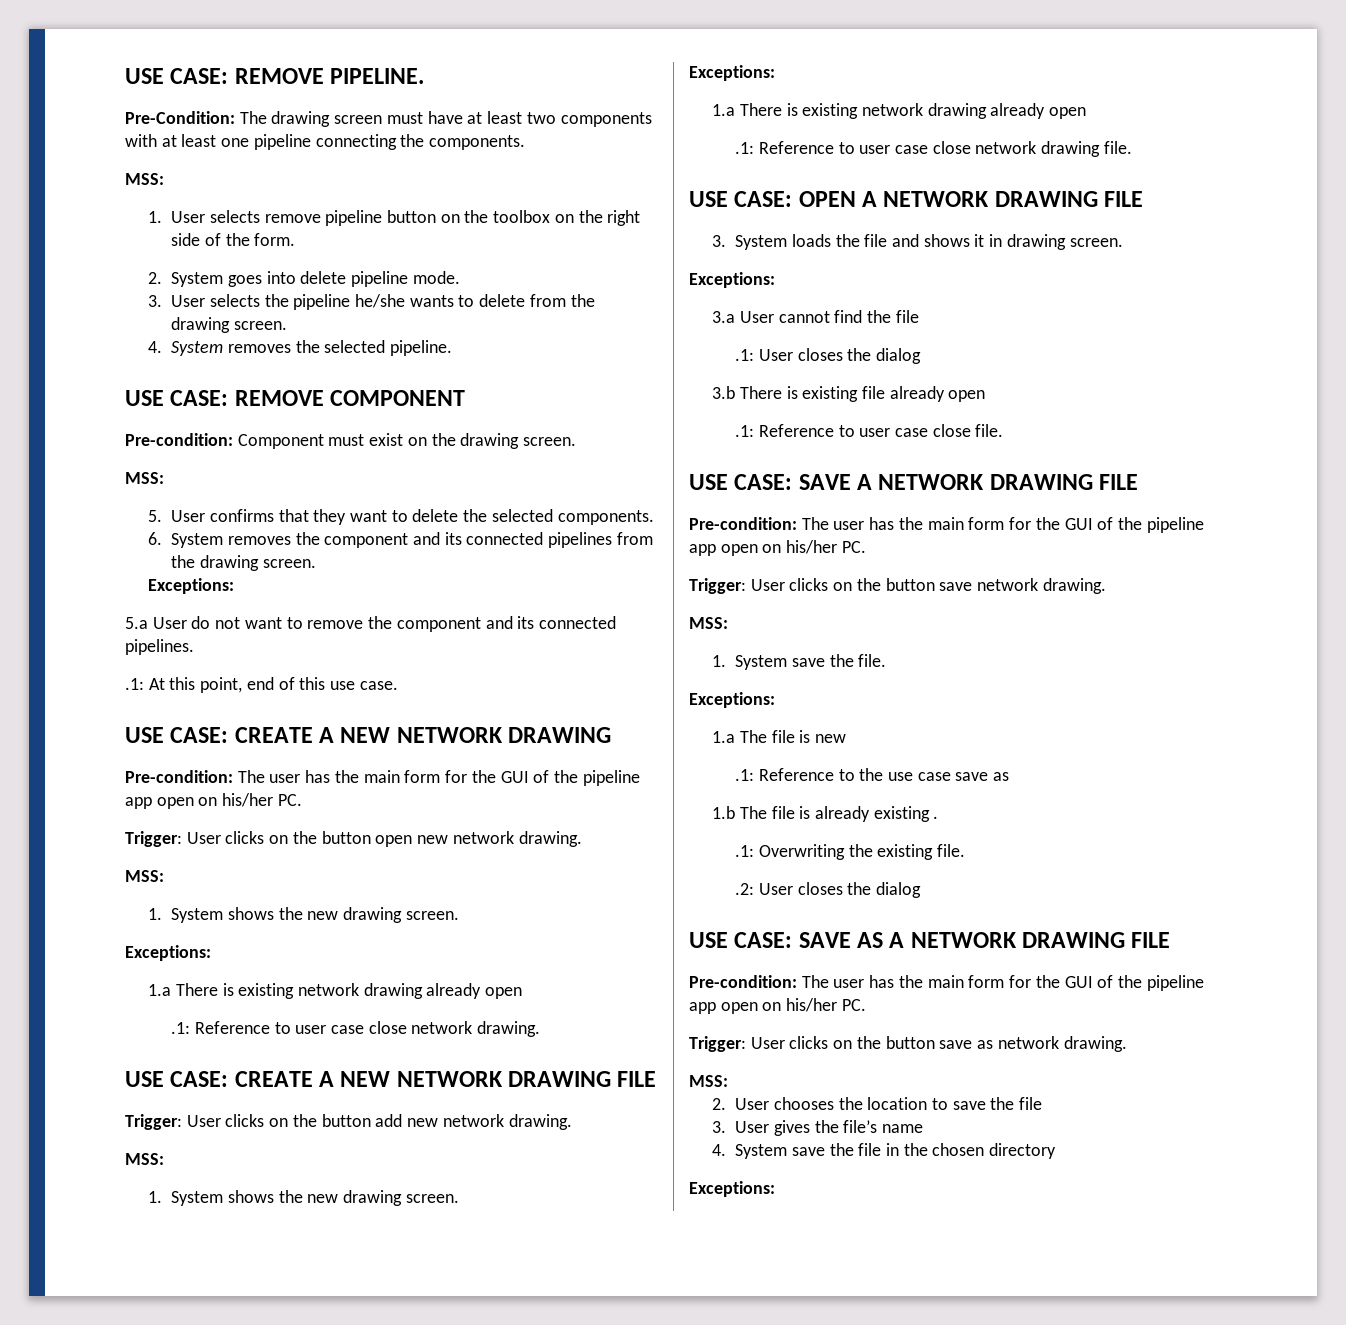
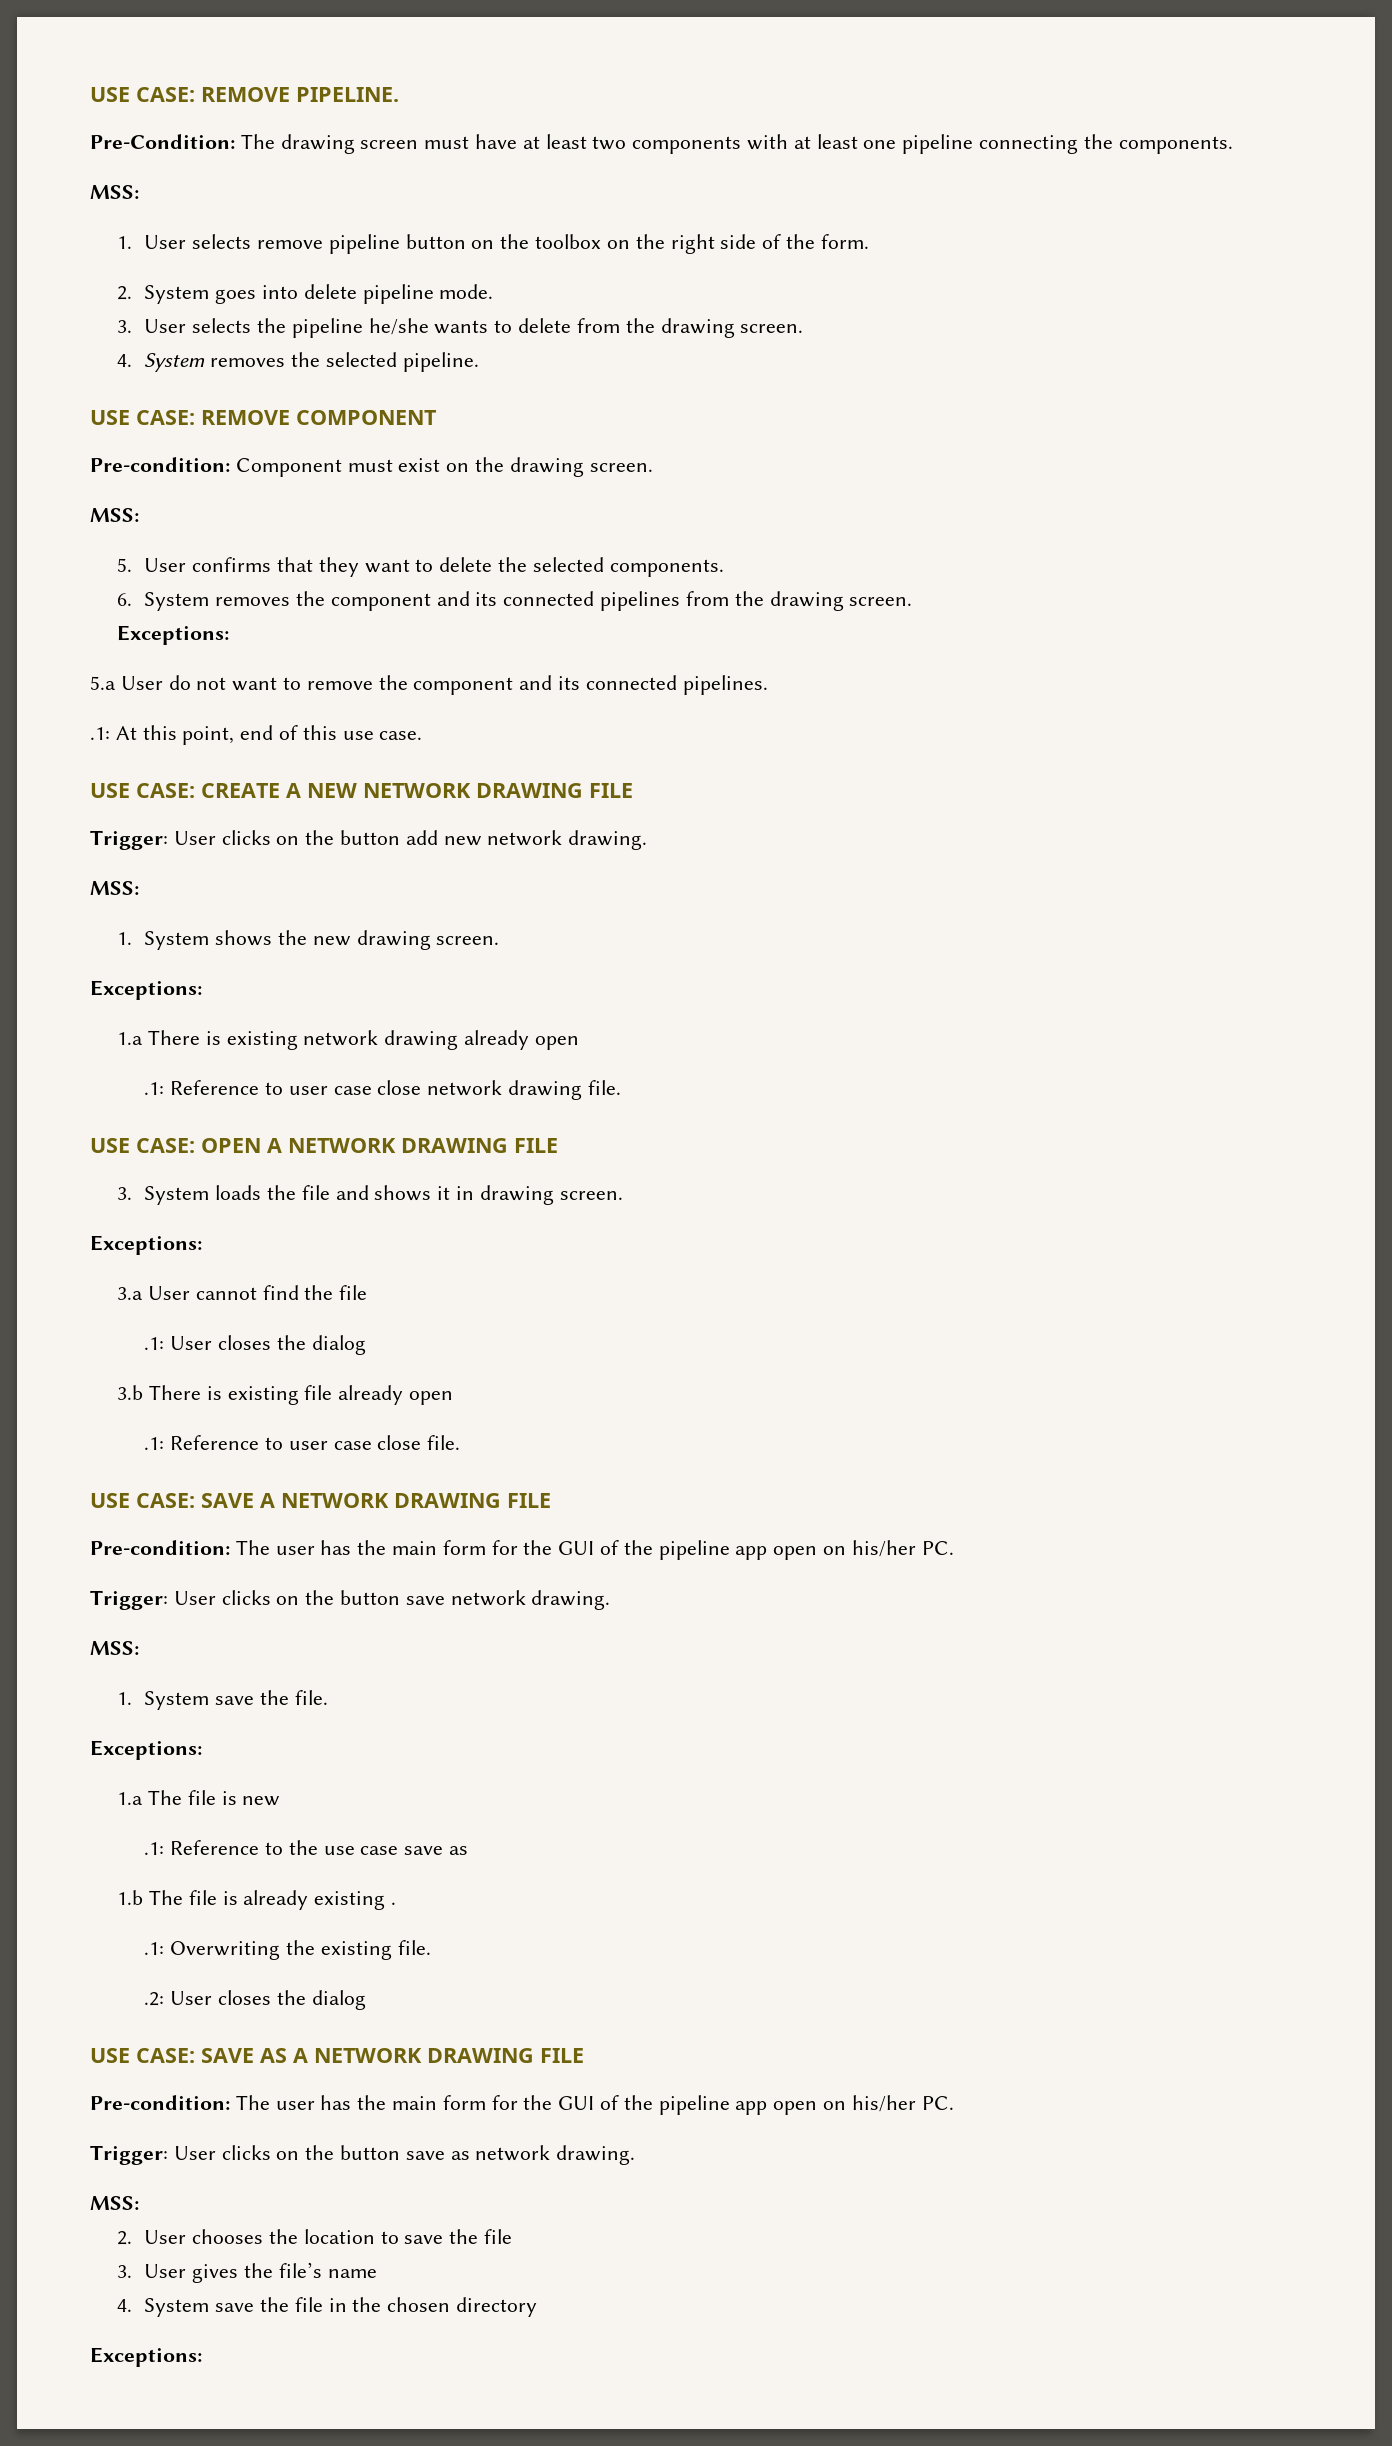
[125,770,640,786] [125,793,302,809] [125,831,582,847] [125,870,164,882] [148,907,459,923] [125,945,211,961] [148,983,523,999] [171,1021,541,1037] [125,1071,612,1087] // Pre-condition: The user has the main form for the GUI of the pipeline app open on his/her PC. // Trigger: User clicks on the button open new network drawing. // MSS: // 1. System shows the new drawing screen. // Exceptions: // 1.a There is existing network drawing already open // .1: Reference to user case close network drawing. // USE CASE: CREATE A NEW NETWORK DRAWING -> (583, 790) none

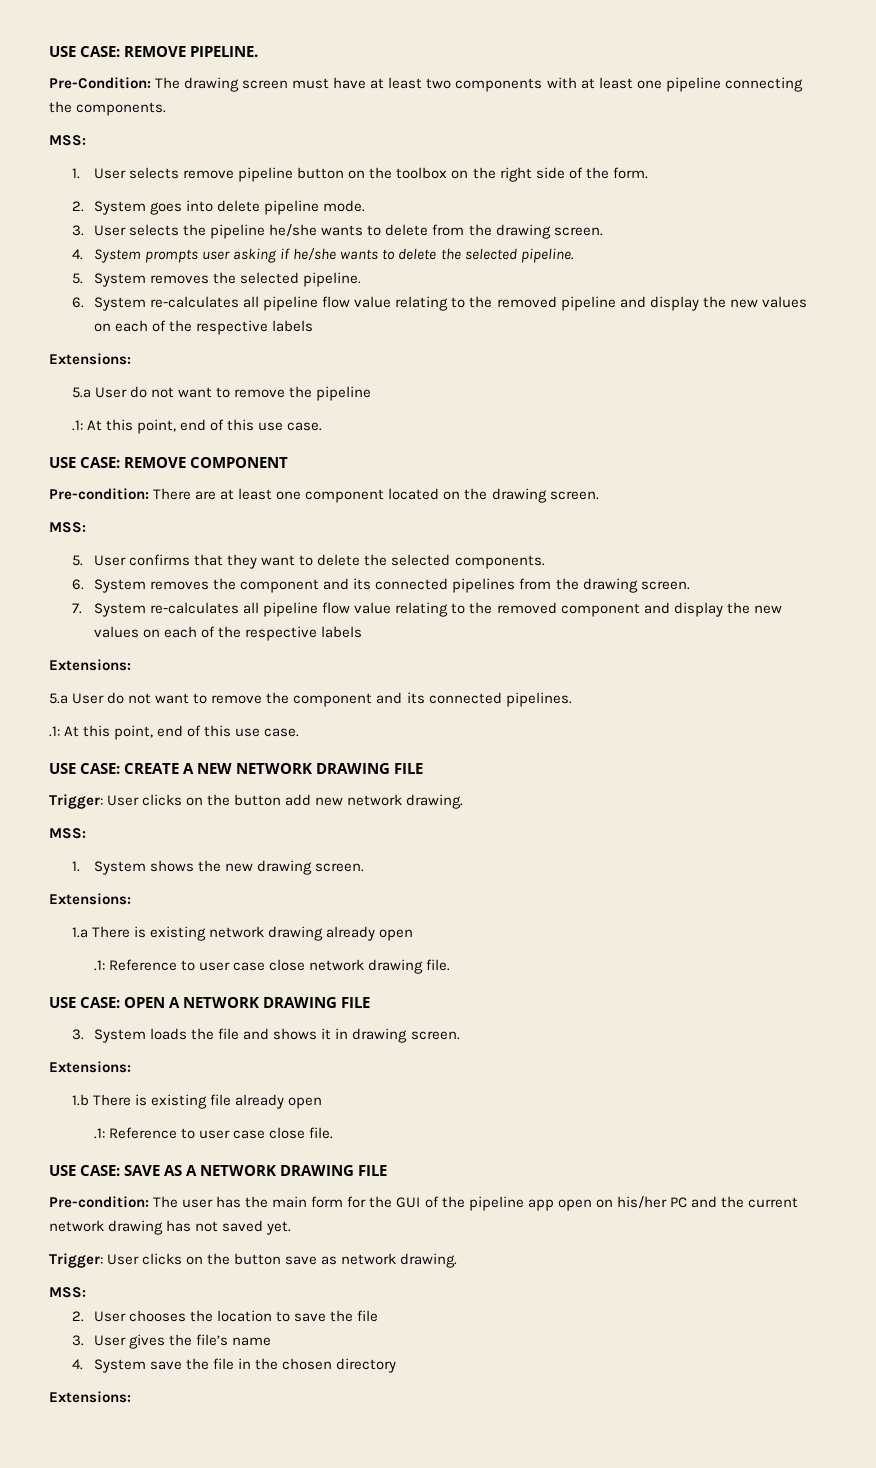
[210,352,479,372] removes the selected pipeline. -> [145,248,574,263] [71,272,362,287] [71,296,807,311] [94,320,314,335] [49,353,131,365] [71,386,371,401] [71,419,322,434] prompts user asking if he/she wants to delete the selected pipeline. // 5. System removes the selected pipeline. // 6. System re-calculates all pipeline flow value relating to the removed pipeline and display the new values on each of the respective labels // Extensions: // 5.a User do not want to remove the pipeline // .1: At this point, end of this use case.
[235,458,441,477] Component must exist -> [153,488,440,503] There are at least one component located
[117,625,230,645] Exceptions: -> [71,602,782,617] [94,626,363,641] [49,659,131,671] 7. System re-calculates all pipeline flow value relating to the removed component and display the new values on each of the respective labels // Extensions:
[90,980,202,1000] Exceptions: -> [49,893,131,905] Extensions:
[90,1235,202,1255] [117,1285,368,1300] [144,1335,366,1355] [117,1385,144,1400] Exceptions: // 3.a User cannot find the file // .1: User closes the dialog // 3.b -> [49,1061,131,1073] [71,1094,89,1106] Extensions: // 1.b
[90,1493,551,1508] [90,1540,954,1560] [90,1590,611,1610] [90,1641,139,1655] [117,1690,328,1710] [90,1740,202,1760] [117,1790,281,1806] [144,1840,469,1855] [117,1890,397,1910] [144,1940,431,1960] [144,1990,366,2010] // USE CASE: SAVE A NETWORK DRAWING FILE // Pre-condition: The user has the main form for the GUI of the pipeline app open on his/her PC. // Trigger: User clicks on the button save network drawing. // MSS: // 1. System save the file. // Exceptions: // 1.a The file is new // .1: Reference to the use case save as // 1.b The file is already existing . // .1: Overwriting the existing file. // .2: User closes the dialog -> (334, 1133) none
[921,2096,954,2110] PC. -> [669,1196,798,1208] [49,1220,292,1235] PC and the current network drawing has not saved yet.
[90,2347,202,2367] Exceptions: -> [49,1391,131,1403] Extensions:

